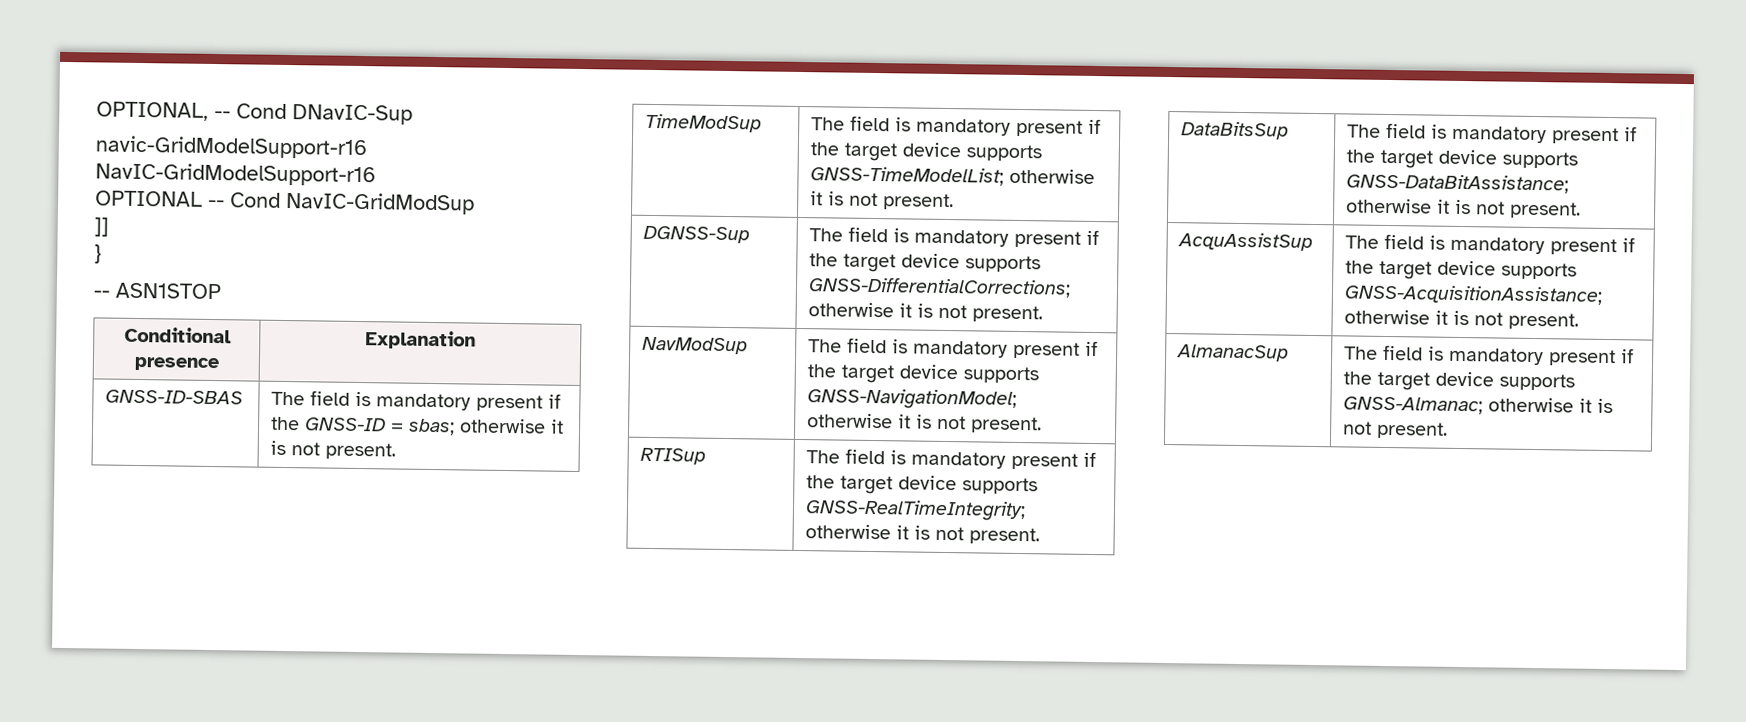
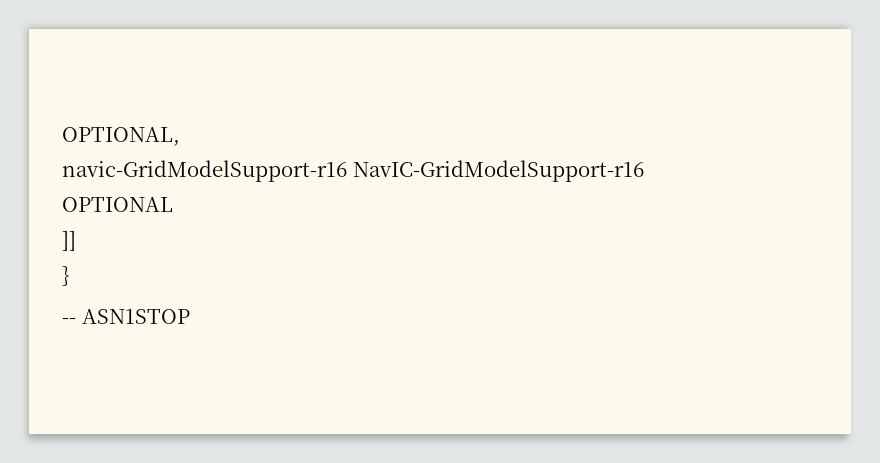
[214,103,413,125] -- Cond DNavIC-Sup -> (180, 136) none
[208,191,475,215] -- Cond NavIC-GridModSup -> (173, 204) none
[123,326,232,344] [133,356,219,372] [365,330,476,350] [105,389,244,405] [271,390,562,412] [271,416,565,436] [270,440,397,460] [645,113,763,133] [811,115,1102,137] [810,142,1043,162] [810,166,1096,186] [810,191,955,211] [643,225,751,244] [809,226,1100,248] [809,253,1042,273] [808,276,1072,298] [808,302,1044,323] [642,336,749,355] [808,337,1099,359] [807,364,1040,384] [807,388,1018,410] [807,413,1043,434] [640,447,707,465] [806,448,1097,470] [806,475,1039,495] [805,499,1027,522] [805,524,1041,545] [1181,121,1290,140] [1347,122,1638,145] [1346,149,1579,169] [1346,173,1570,194] [1346,198,1582,219] [1177,232,1314,251] [1345,233,1636,256] [1345,260,1578,280] [1344,284,1604,305] [1344,309,1580,330] [1176,344,1290,362] [1344,344,1635,367] [1343,371,1576,391] [1343,396,1614,415] [1343,421,1449,439] // Conditional presence | Explanation // GNSS-ID-SBAS | The field is mandatory present if the GNSS-ID = sbas; otherwise it is not present. // TimeModSup | The field is mandatory present if the target device supports GNSS-TimeModelList; otherwise it is not present. // DGNSS-Sup | The field is mandatory present if the target device supports GNSS-DifferentialCorrections; otherwise it is not present. // NavModSup | The field is mandatory present if the target device supports GNSS-NavigationModel; otherwise it is not present. // RTISup | The field is mandatory present if the target device supports GNSS-RealTimeIntegrity; otherwise it is not present. // DataBitsSup | The field is mandatory present if the target device supports GNSS-DataBitAssistance; otherwise it is not present. // AcquAssistSup | The field is mandatory present if the target device supports GNSS-AcquisitionAssistance; otherwise it is not present. // AlmanacSup | The field is mandatory present if the target device supports GNSS-Almanac; otherwise it is not present. -> (190, 316) none

